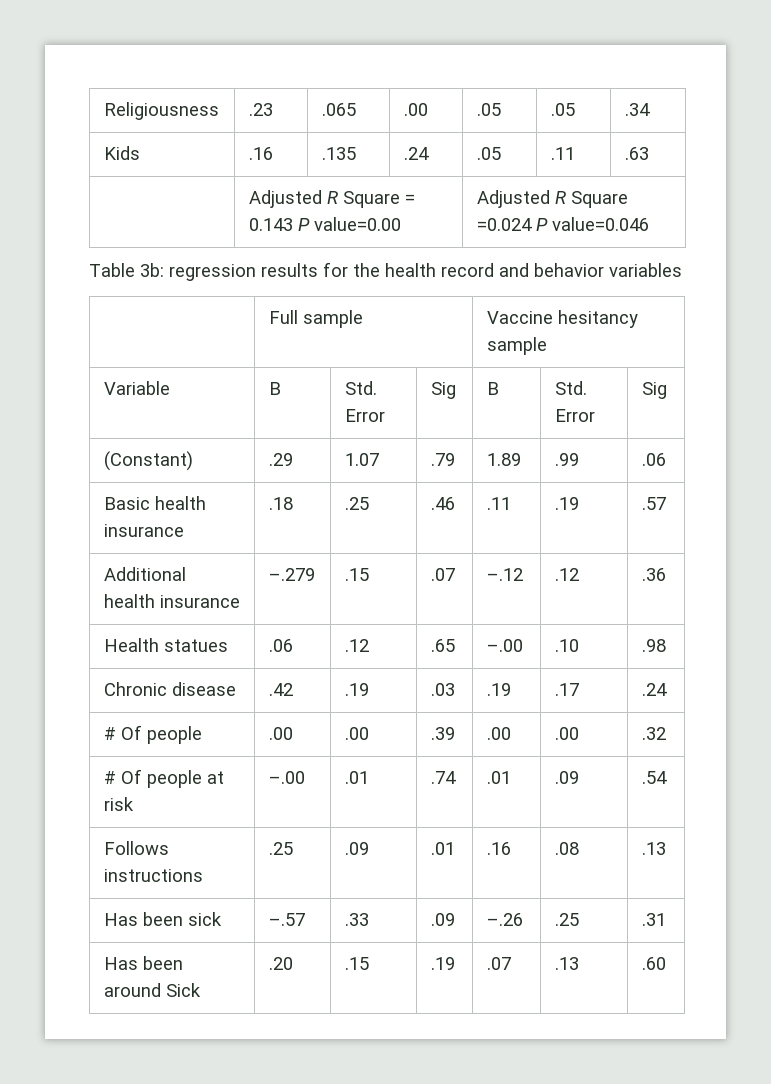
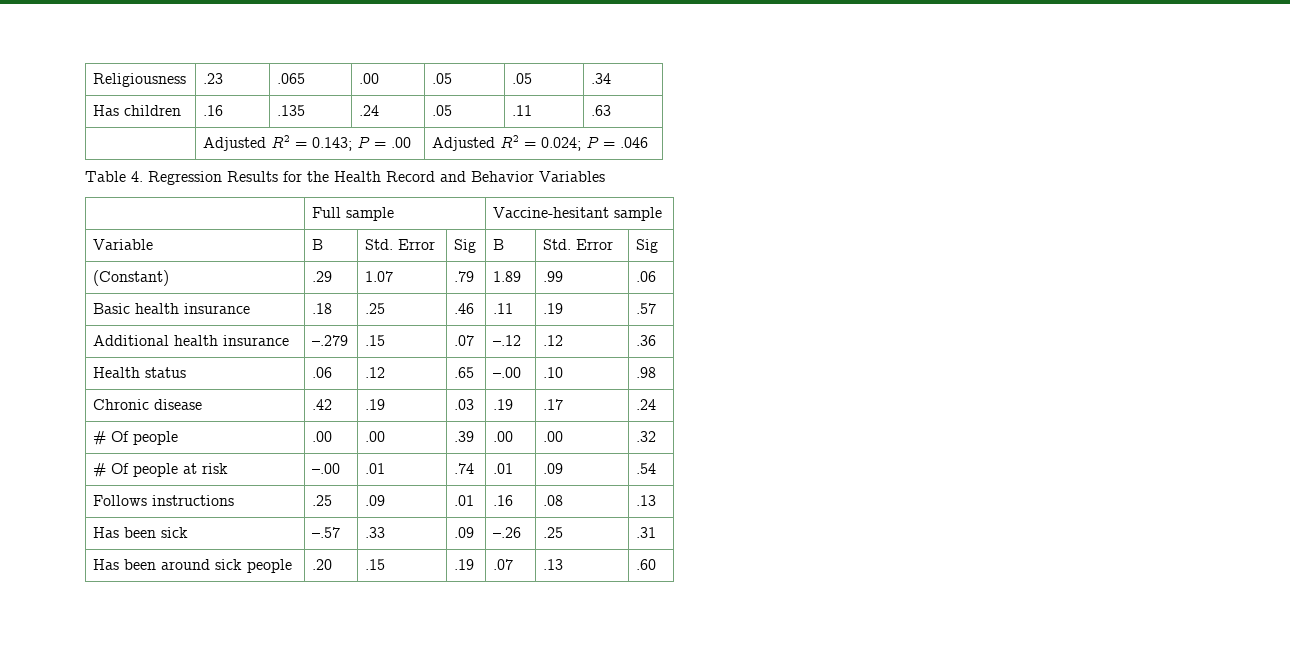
[103,146,140,160] Kids -> [93,105,182,116] Has children
[326,191,415,208] [248,217,401,231] [476,190,628,208] [476,217,649,231] [89,262,682,281] R Square = 0.143 P value=0.00 | Adjusted R Square =0.024 P value=0.046 // Table 3b: regression results for the health record and behavior variables -> [271,135,412,151] [432,135,649,151] [85,171,605,185] R2 = 0.143; P = .00 | Adjusted R2 = 0.024; P = .046 // Table 4. Regression Results for the Health Record and Behavior Variables
[486,310,638,328] Vaccine hesitancy -> [493,207,610,218] Vaccine-hesitant
[163,639,228,652] statues -> [145,367,187,378] status
[165,983,201,997] Sick -> [215,559,293,573] sick people

